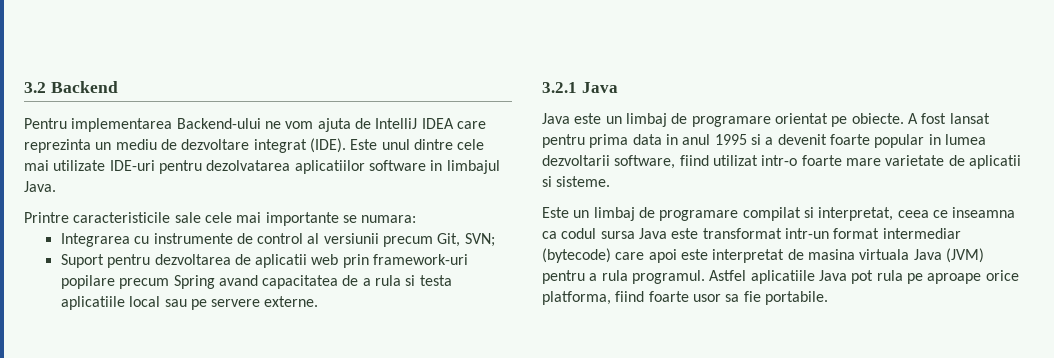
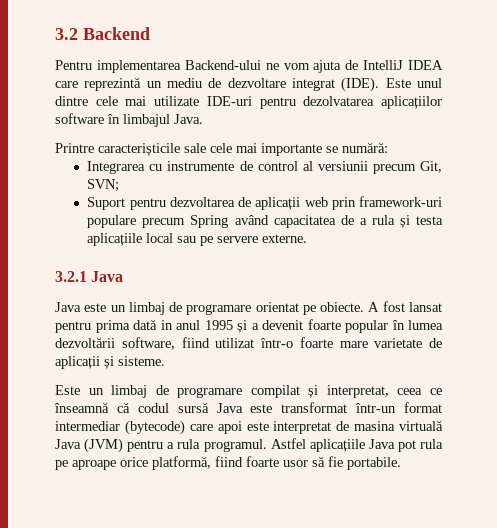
[24,139,91,153] reprezinta -> [84,77,142,91] reprezintă
[294,160,443,174] aplicatiilor software in -> [381,96,443,109] [55,113,120,124] aplicațiilor software în
[73,212,171,223] caracteristicile -> [98,143,180,156] caracterișticile
[361,215,417,223] numara: -> [342,142,388,153] numără:
[255,254,308,268] aplicatii -> [255,197,301,210] aplicații
[60,275,115,289] popilare -> [87,215,137,228] populare
[218,275,258,286] avand -> [234,215,269,225] având
[405,275,452,286] [60,296,125,310] si testa aplicatiile -> [399,215,443,228] [87,233,143,246] și testa aplicațiile
[632,134,662,145] data -> [133,319,157,330] dată
[750,134,761,145] si -> [237,320,247,333] și
[928,134,986,145] [542,155,610,166] in lumea dezvoltarii -> [391,320,443,330] [55,337,115,348] în lumea dezvoltării
[761,155,798,166] intr-o -> [260,338,293,348] într-o
[968,155,1021,169] [542,176,552,187] aplicatii si -> [55,356,114,369] aplicații și
[803,207,814,218] si -> [308,385,319,398] și
[952,207,1016,218] [542,228,635,239] inseamna ca codul sursa -> [54,402,209,413] înseamnă că codul sursă
[784,228,829,239] intr-un -> [355,403,397,413] într-un
[859,249,910,260] virtuala -> [399,420,443,431] virtuală
[750,270,815,284] aplicatiile -> [309,439,365,452] aplicațiile
[542,291,611,305] platforma, -> [152,456,211,470] platformă,
[725,294,740,302] sa -> [312,456,325,467] să

